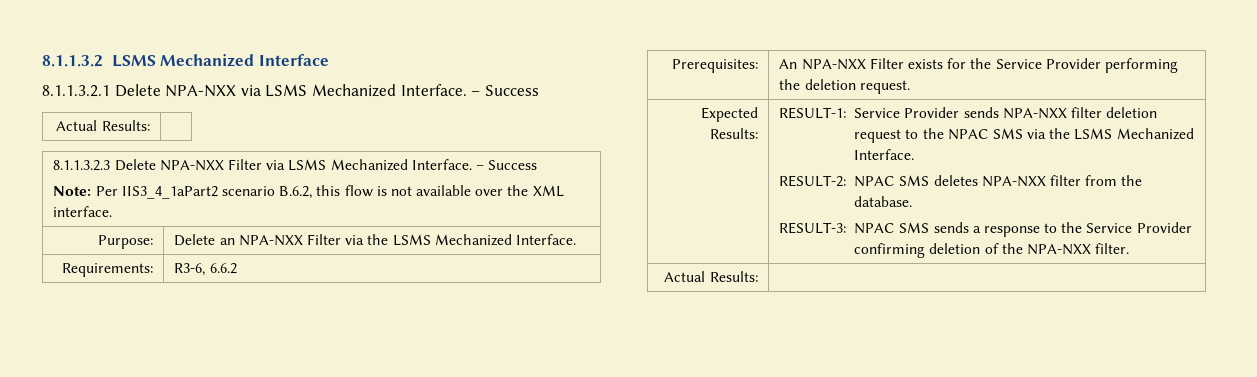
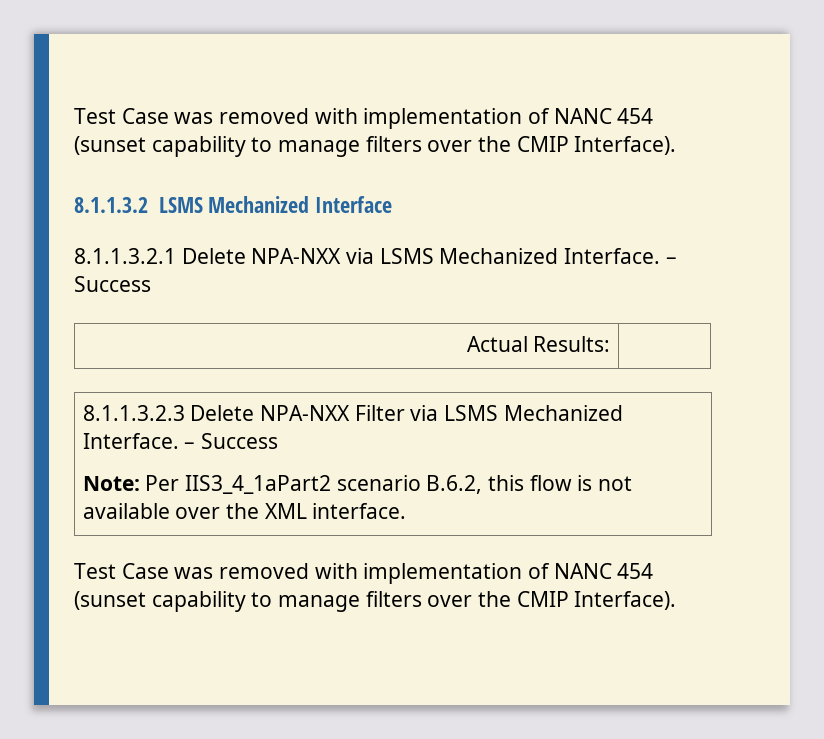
(42, 61) none -> [74,108,654,129] [74,136,677,157] Test Case was removed with implementation of NANC 454 (sunset capability to manage filters over the CMIP Interface). //
[97,235,153,249] [174,234,576,246] [61,263,153,277] [174,263,237,276] [671,59,758,73] [779,58,1178,73] [779,79,910,94] [700,107,758,122] [709,128,758,139] [779,107,1158,119] [854,128,1194,143] [854,149,915,160] [779,175,1143,187] [854,196,913,207] [779,222,1192,237] [854,243,1130,258] [664,271,758,282] // Purpose: | Delete an NPA-NXX Filter via the LSMS Mechanized Interface. // Requirements: | R3-6, 6.6.2 // Prerequisites: | An NPA-NXX Filter exists for the Service Provider performing the deletion request. // Expected Results: | RESULT-1: Service Provider sends NPA-NXX filter deletion request to the NPAC SMS via the LSMS Mechanized Interface. // RESULT-2: NPAC SMS deletes NPA-NXX filter from the database. // RESULT-3: NPAC SMS sends a response to the Service Provider confirming deletion of the NPA-NXX filter. // Actual Results: | -> [74,563,654,584] [74,591,677,612] // Test Case was removed with implementation of NANC 454 (sunset capability to manage filters over the CMIP Interface).

